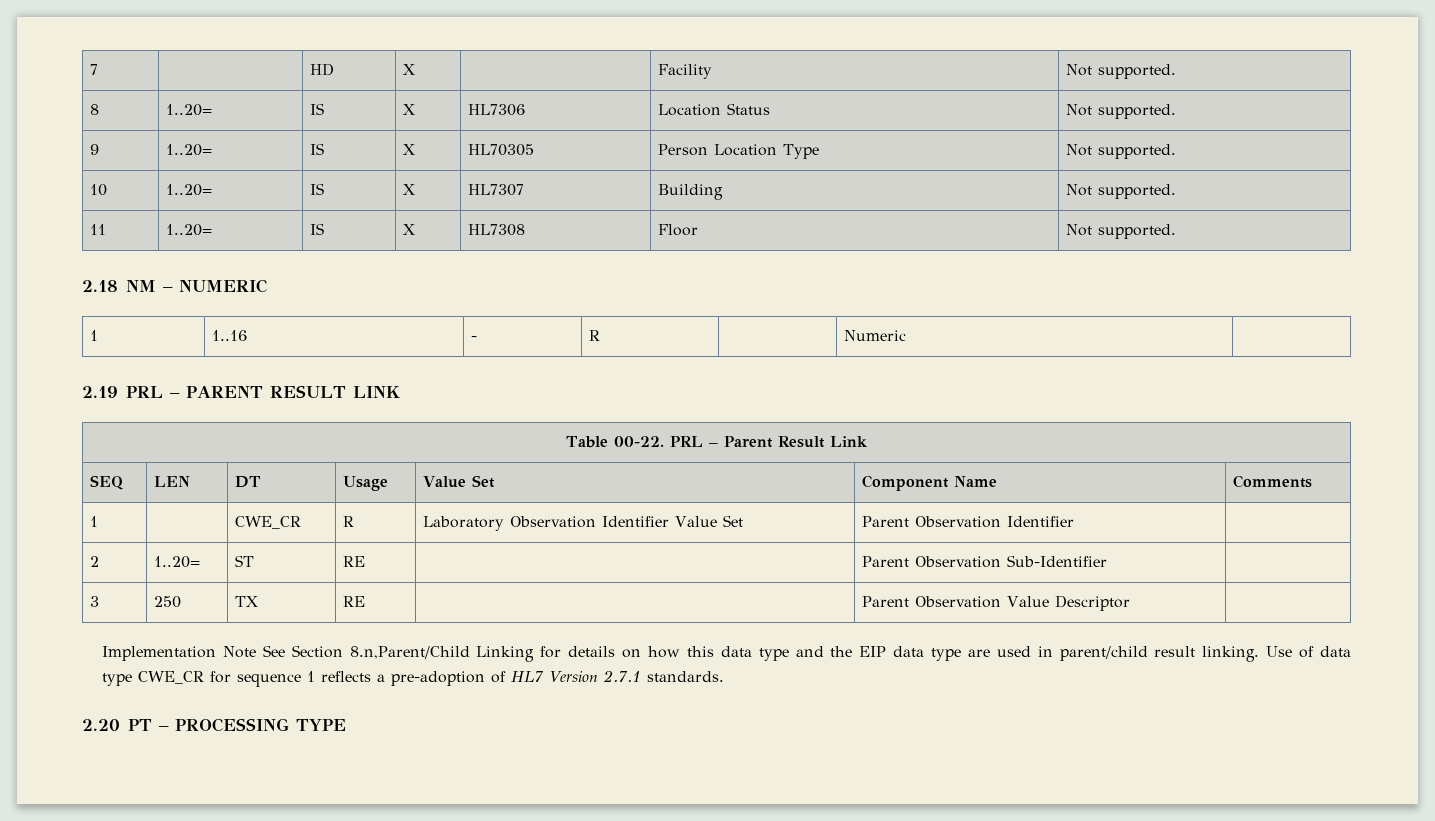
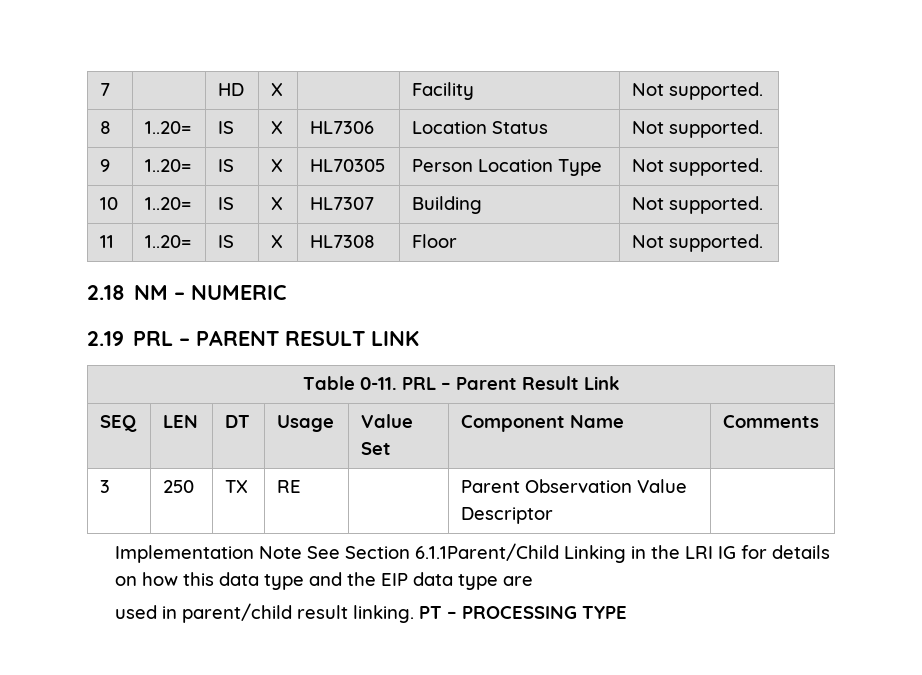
[89,330,98,341] [211,330,247,341] [470,336,477,341] [588,330,600,341] [843,330,906,341] // 1 | 1..16 | - | R | | Numeric | -> (287, 292) none
[613,436,664,447] 00-22. -> [359,377,397,390] 0-11.
[89,516,98,527] [234,516,301,529] [342,516,354,527] [422,515,743,531] [861,516,1074,528] [89,556,99,567] [153,556,200,568] [234,555,254,567] [342,556,365,567] [861,555,1107,568] // 1 | | CWE_CR | R | Laboratory Observation Identifier Value Set | Parent Observation Identifier | // 2 | 1..20= | ST | RE | | Parent Observation Sub-Identifier | -> (820, 421) none
[349,646,535,662] 8.n,Parent/Child Linking -> [415,543,737,563] 6.1.1Parent/Child Linking in the LRI IG
(990, 653) none -> (534, 581) //
[1266,646,1351,658] [102,670,725,687] [82,719,120,731] Use of data type CWE_CR for sequence 1 reflects a pre-adoption of HL7 Version 2.7.1 standards. // 2.20 -> (415, 614) none

